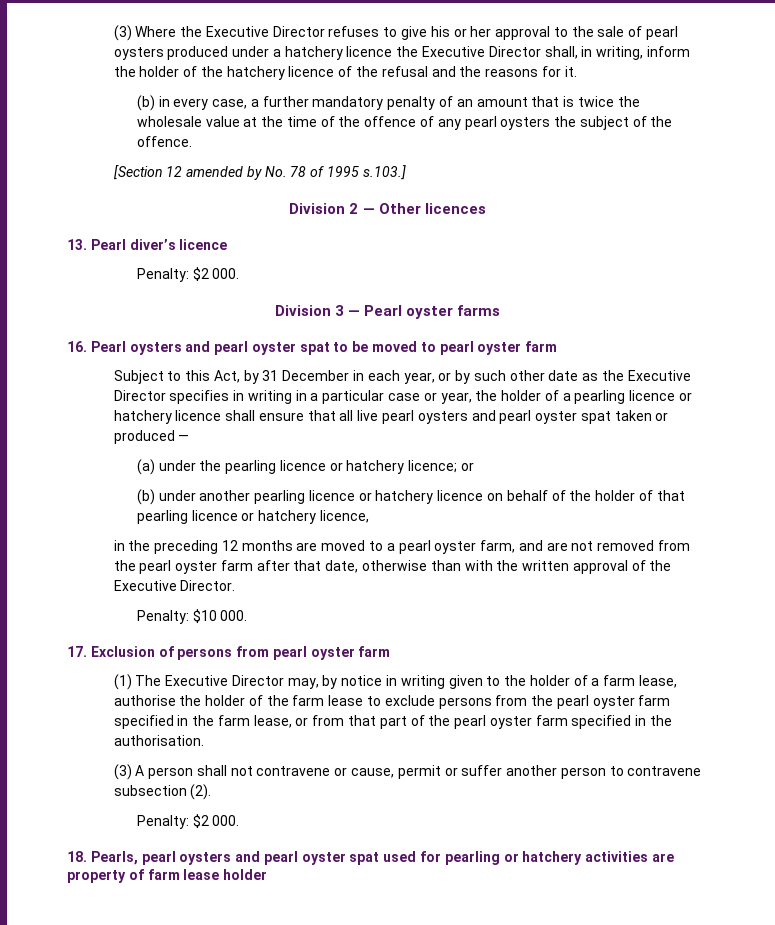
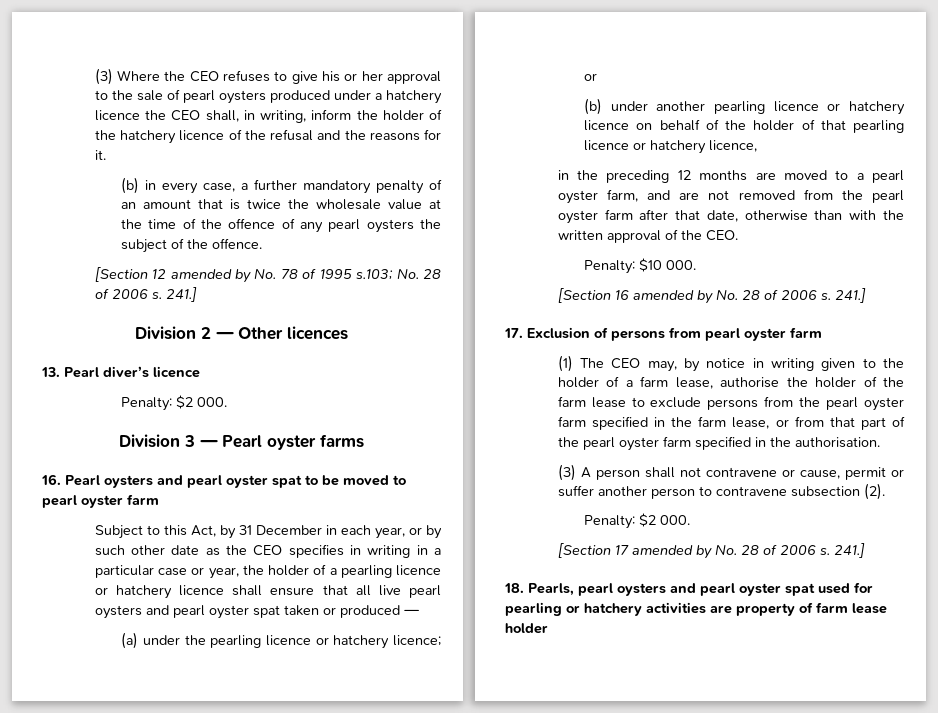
[205,26,325,37] Executive Director -> [189,71,219,82] CEO
[421,46,541,57] Executive Director -> [171,110,201,121] CEO
[362,165,406,180] s.103.] -> [356,268,442,280] [94,287,197,302] s.103; No. 28 of 2006 s. 241.]
[627,370,691,381] [113,390,166,401] Executive Director -> [253,545,283,556] CEO
[113,580,236,591] Executive Director. -> [705,230,738,241] CEO.
(248, 615) none -> [557,288,866,304] // [Section 16 amended by No. 28 of 2006 s. 241.]
[165,675,284,686] Executive Director -> [611,358,641,369] CEO
(240, 820) none -> [557,543,865,559] // [Section 17 amended by No. 28 of 2006 s. 241.]

